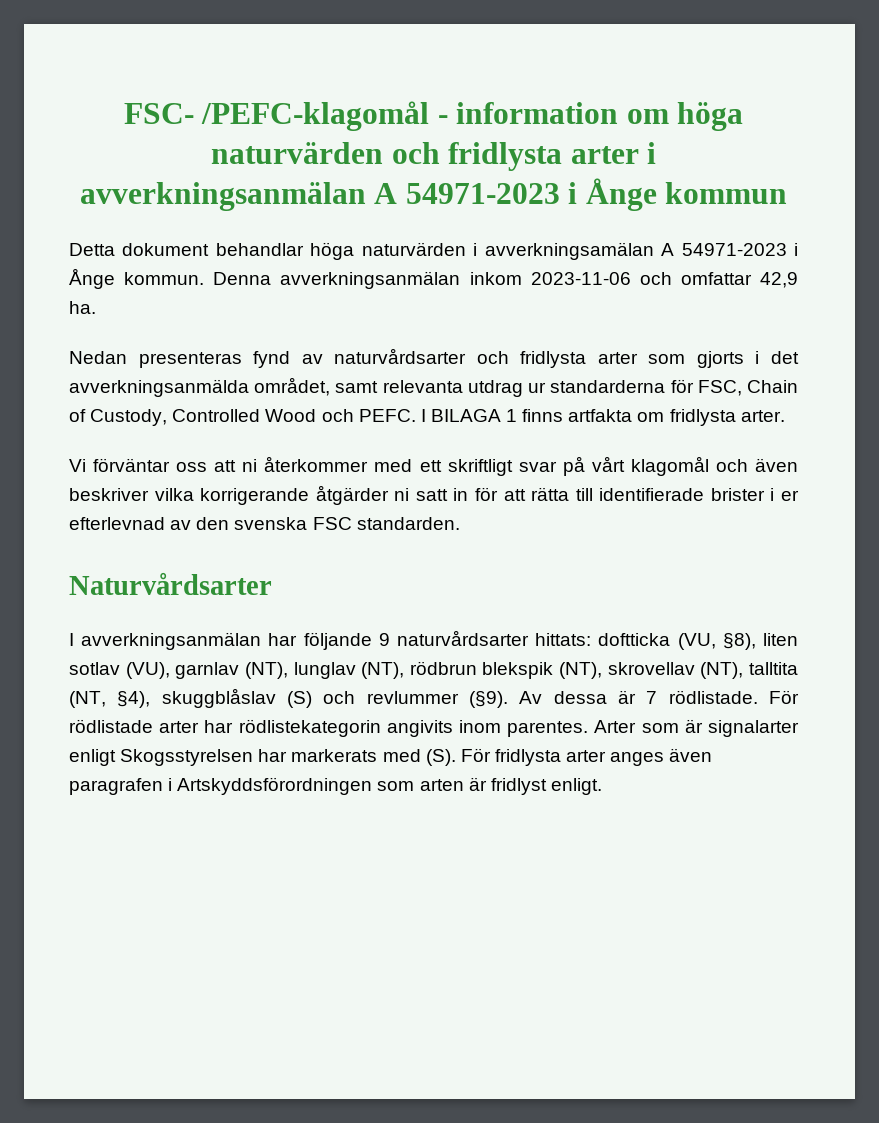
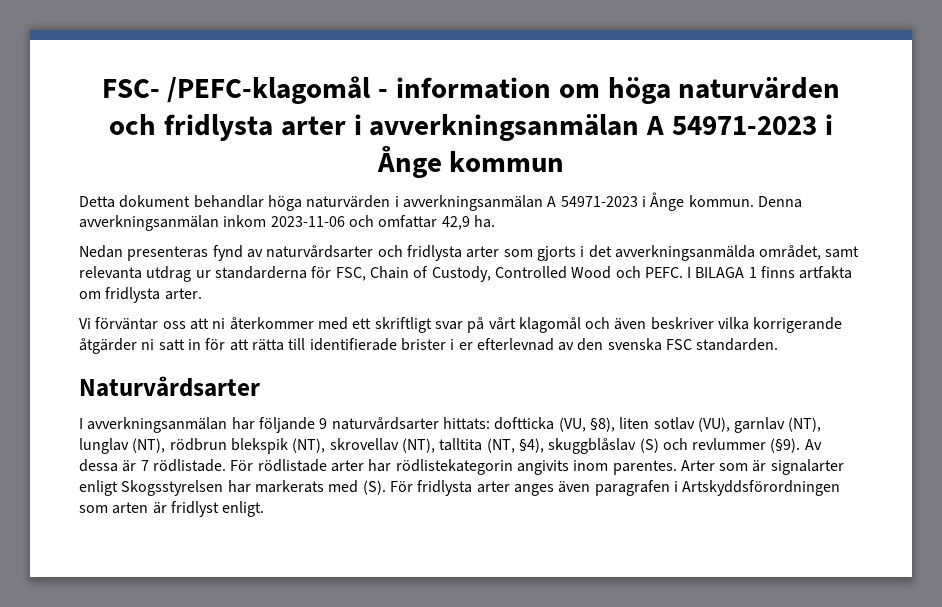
[484,242,654,260] avverkningsamälan -> [402,195,543,211] avverkningsanmälan

